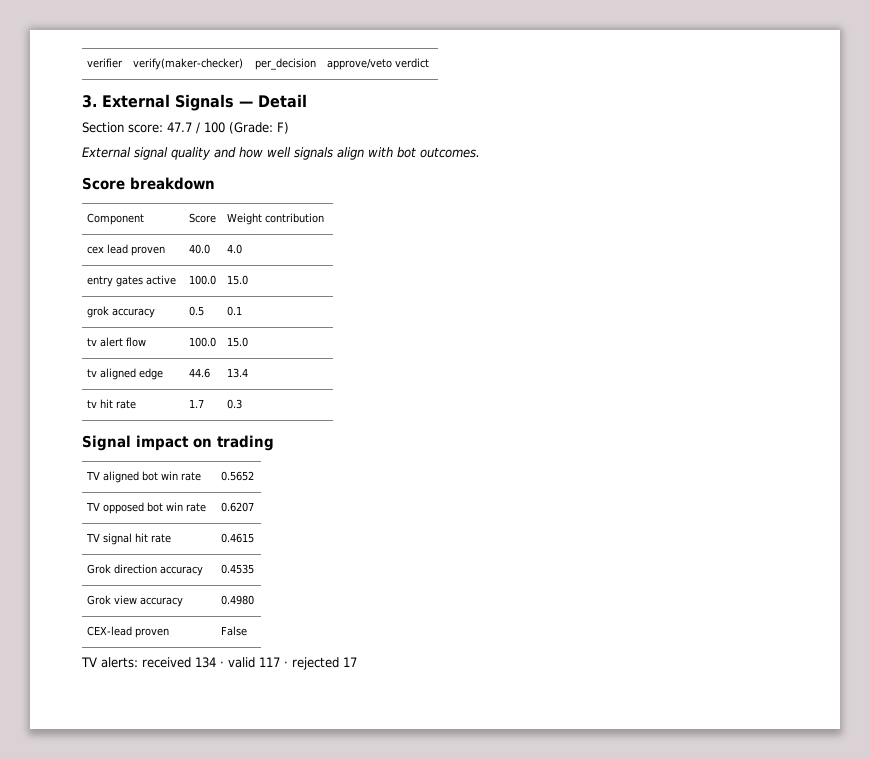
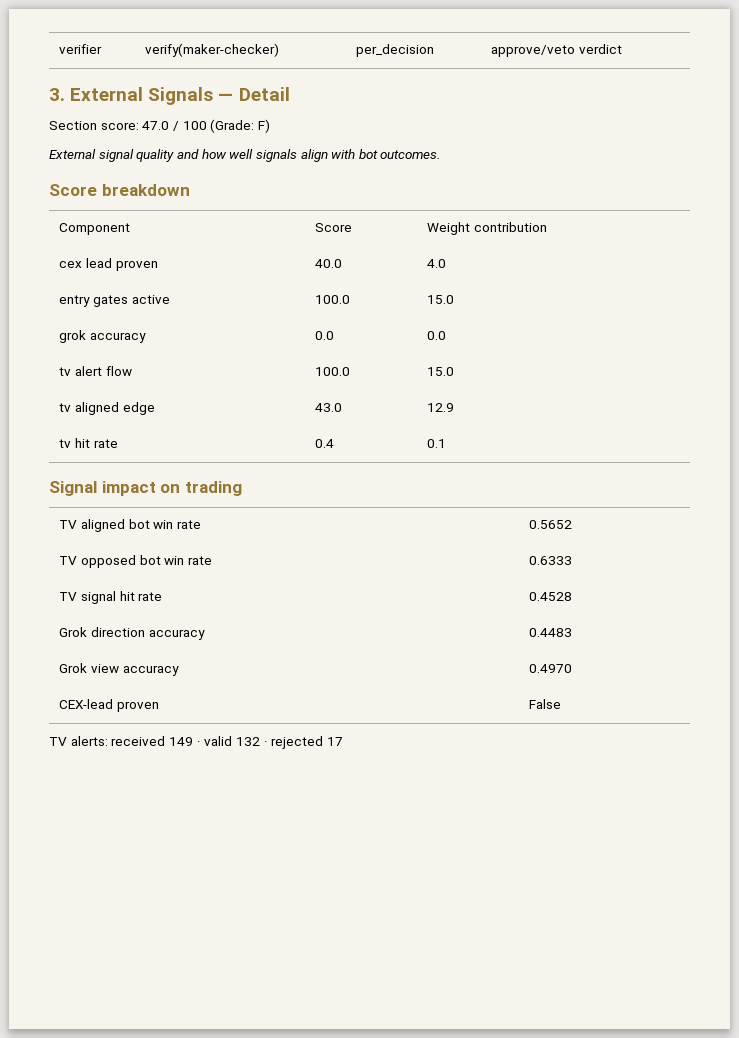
[167,122,192,132] 47.7 -> [142,121,170,130] 47.0
[189,306,205,316] [227,306,243,316] 0.5 | 0.1 -> [315,331,335,340] [427,331,447,340] 0.0 | 0.0
[189,368,211,378] [227,368,249,378] 44.6 | 13.4 -> [315,403,343,412] [427,403,455,412] 43.0 | 12.9
[189,399,205,408] [227,399,243,409] 1.7 | 0.3 -> [315,439,335,448] [427,439,447,448] 0.4 | 0.1
[221,502,255,512] 0.6207 -> [529,556,573,565] 0.6333
[221,533,255,543] 0.4615 -> [529,592,573,601] 0.4528
[221,564,255,574] 0.4535 -> [529,628,573,637] 0.4483
[221,595,255,605] 0.4980 -> [529,664,573,673] 0.4970
[195,657,216,668] 134 -> [168,737,193,746] 149
[259,657,280,667] 117 -> [235,737,260,746] 132

